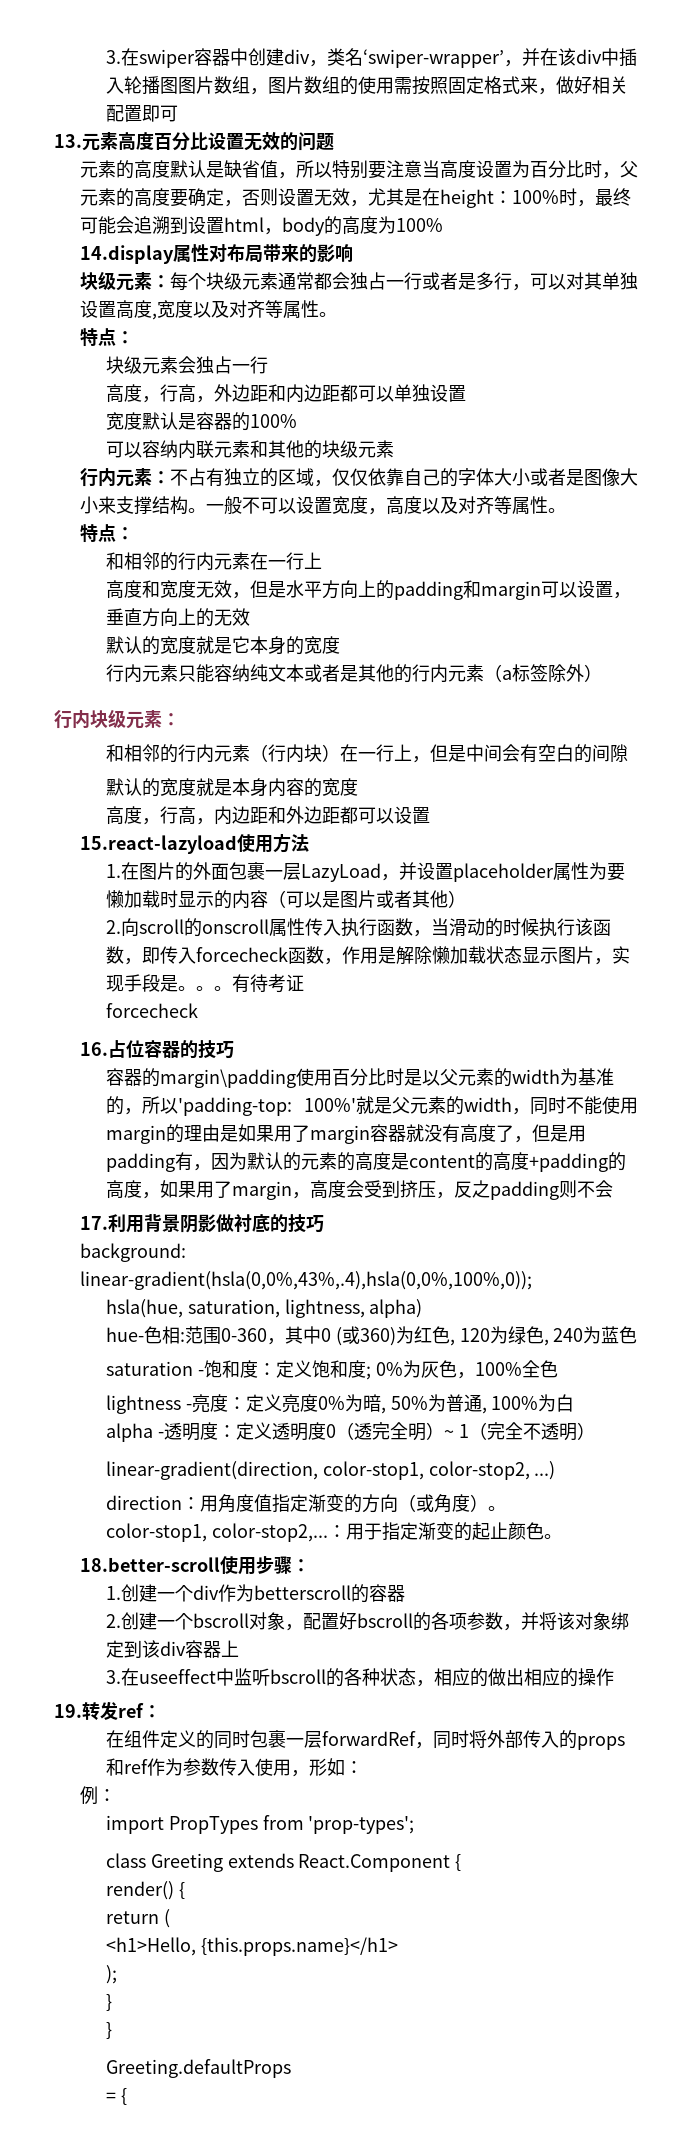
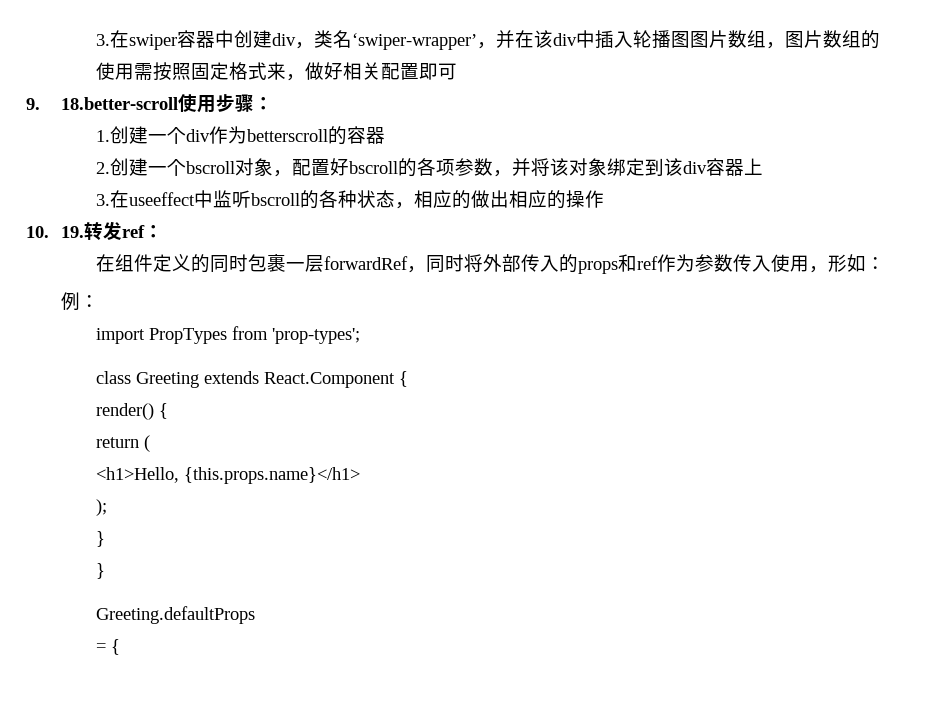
[54,131,334,151] [79,160,638,179] [79,188,631,208] [79,216,443,236] [79,244,353,264] [79,271,638,291] [79,300,337,320] [79,328,134,347] [105,356,268,374] [105,384,466,403] [105,412,297,431] [105,440,394,459] [79,468,638,487] [79,496,566,515] [79,524,134,543] [105,552,322,571] [105,580,631,600] [105,608,250,627] [105,636,340,655] [105,664,602,683] [54,709,180,729] [105,744,628,763] [105,778,358,797] [105,806,430,825] [79,833,309,854] [105,862,625,882] [105,890,466,909] [105,918,611,937] [105,946,630,965] [105,974,304,993] [105,1003,198,1018] [79,1040,234,1059] [105,1068,614,1088] [105,1096,638,1116] [105,1124,586,1144] [105,1152,626,1172] [105,1180,613,1200] [79,1214,324,1233] [79,1243,186,1262] [79,1271,532,1290] [105,1299,423,1318] [105,1326,638,1346] [105,1360,558,1380] [105,1394,575,1414] [105,1422,595,1442] [105,1461,556,1480] [105,1494,506,1513] [105,1522,562,1542] 13.元素高度百分比设置无效的问题 // 元素的高度默认是缺省值，所以特别要注意当高度设置为百分比时，父元素的高度要确定，否则设置无效，尤其是在height：100%时，最终可能会追溯到设置html，body的高度为100% // 14.display属性对布局带来的影响 // 块级元素：每个块级元素通常都会独占一行或者是多行，可以对其单独设置高度,宽度以及对齐等属性。 // 特点： // 块级元素会独占一行 // 高度，行高，外边距和内边距都可以单独设置 // 宽度默认是容器的100% // 可以容纳内联元素和其他的块级元素 // 行内元素：不占有独立的区域，仅仅依靠自己的字体大小或者是图像大小来支撑结构。一般不可以设置宽度，高度以及对齐等属性。 // 特点： // 和相邻的行内元素在一行上 // 高度和宽度无效，但是水平方向上的padding和margin可以设置，垂直方向上的无效 // 默认的宽度就是它本身的宽度 // 行内元素只能容纳纯文本或者是其他的行内元素（a标签除外） // 行内块级元素： // 和相邻的行内元素（行内块）在一行上，但是中间会有空白的间隙 // 默认的宽度就是本身内容的宽度 // 高度，行高，内边距和外边距都可以设置 // 15.react-lazyload使用方法 // 1.在图片的外面包裹一层LazyLoad，并设置placeholder属性为要懒加载时显示的内容（可以是图片或者其他） // 2.向scroll的onscroll属性传入执行函数，当滑动的时候执行该函数，即传入forcecheck函数，作用是解除懒加载状态显示图片，实现手段是。。。有待考证 // forcecheck // 16.占位容器的技巧 // 容器的margin\padding使用百分比时是以父元素的width为基准的，所以'padding-top: 100%'就是父元素的width，同时不能使用margin的理由是如果用了margin容器就没有高度了，但是用padding有，因为默认的元素的高度是content的高度+padding的高度，如果用了margin，高度会受到挤压，反之padding则不会 // 17.利用背景阴影做衬底的技巧 // background: linear-gradient(hsla(0,0%,43%,.4),hsla(0,0%,100%,0)); // hsla(hue, saturation, lightness, alpha) // hue-色相:范围0-360，其中0 (或360)为红色, 120为绿色, 240为蓝色 // saturation -饱和度：定义饱和度; 0%为灰色，100%全色 // lightness -亮度：定义亮度0%为暗, 50%为普通, 100%为白 // alpha -透明度：定义透明度0（透完全明）~ 1（完全不透明） // linear-gradient(direction, color-stop1, color-stop2, ...) // direction：用角度值指定渐变的方向（或角度）。 // color-stop1, color-stop2,...：用于指定渐变的起止颜色。 // -> [26,98,40,110] 9.
(614, 1677) none -> [26,226,49,238] 10.

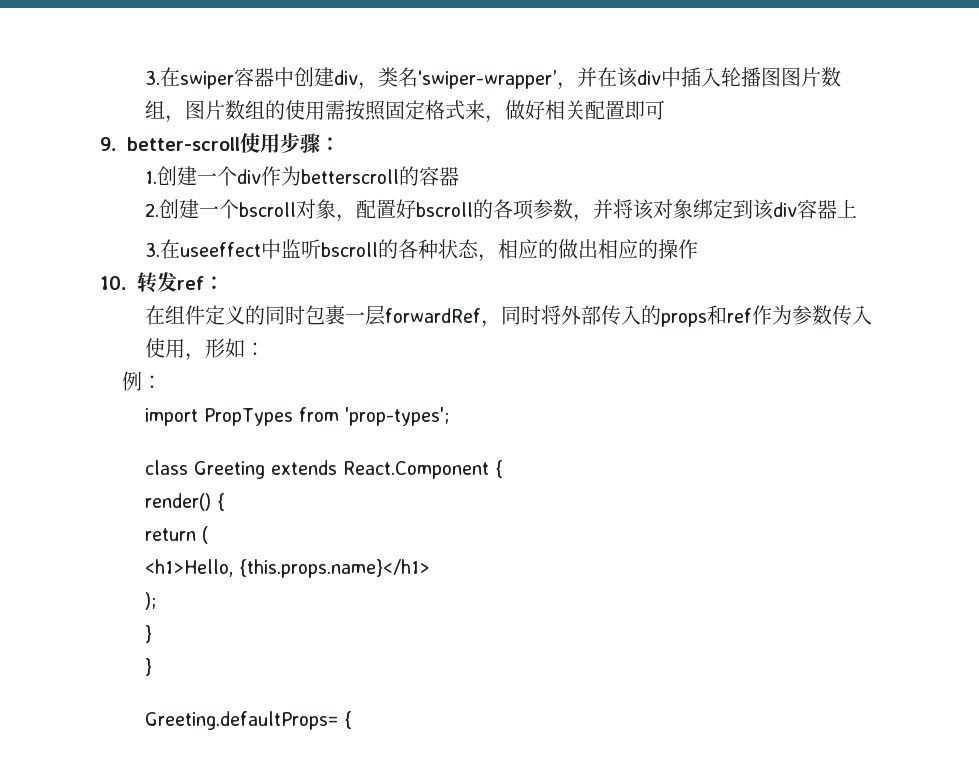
[61,97,179,110] 18.better-scroll -> [127,137,240,151] better-scroll
[61,226,85,238] 19. -> (127, 283) none
[96,606,256,624] [96,643,107,652] Greeting.defaultProps // = -> [144,711,338,730] Greeting.defaultProps=

